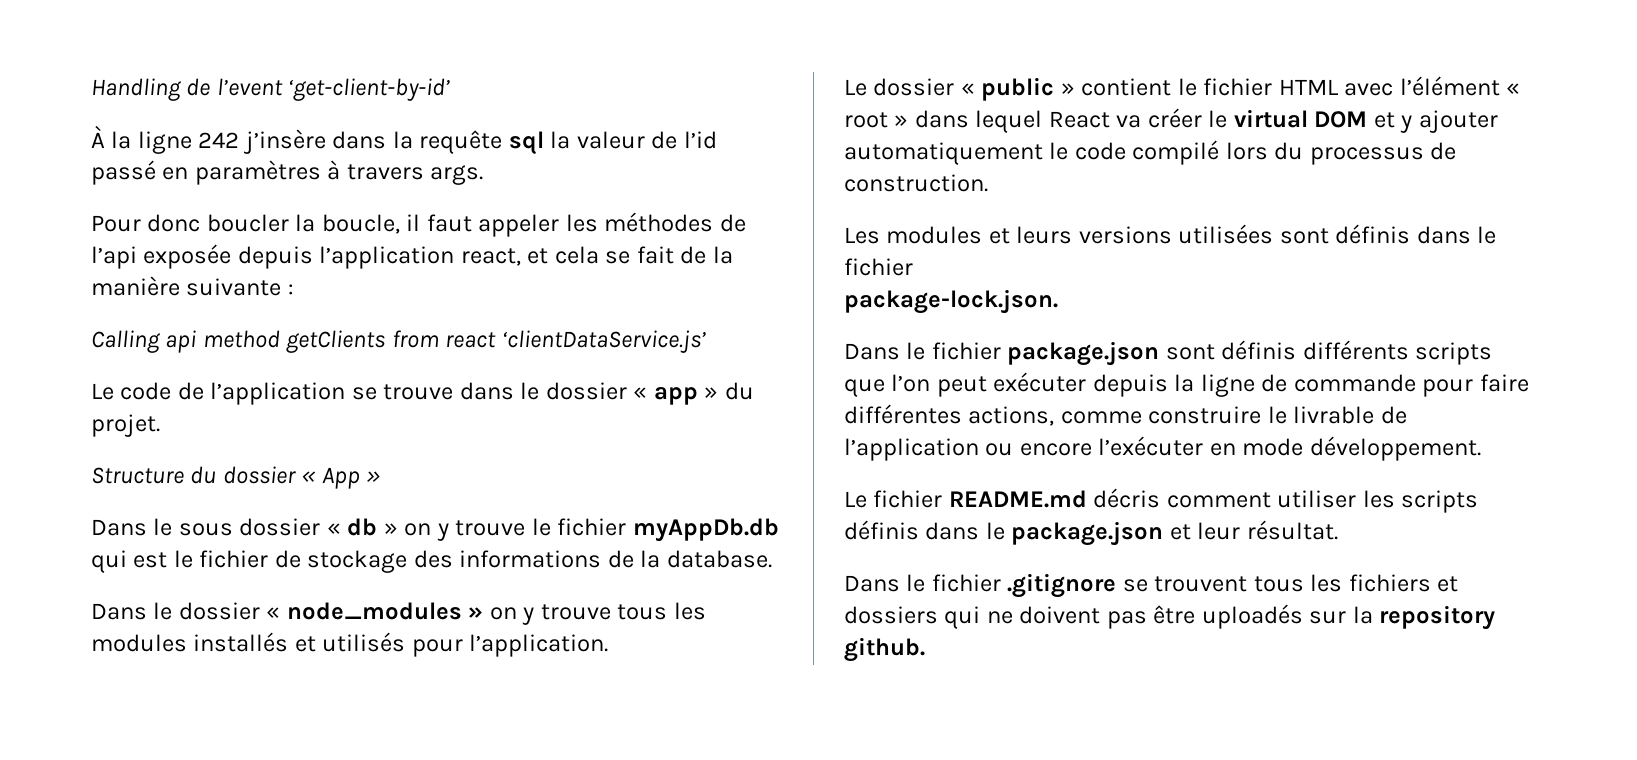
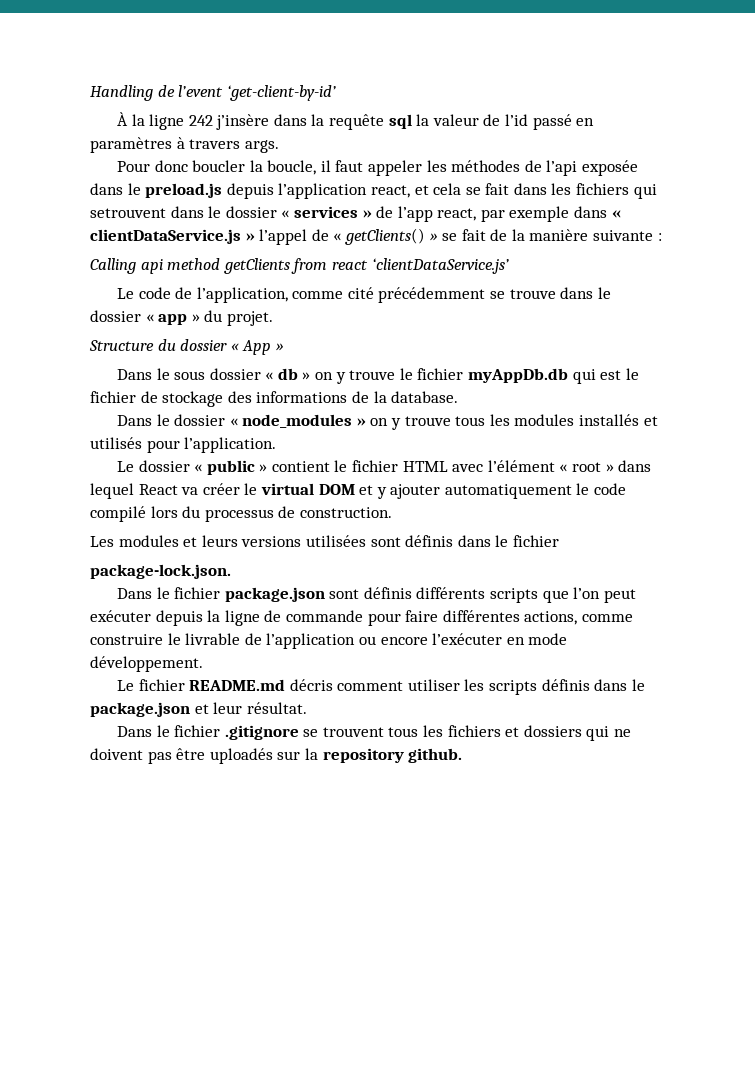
(232, 256) none -> [90,183,223,198] dans le preload.js
(674, 255) none -> [513,183,657,199] [90,206,621,222] [90,228,486,245] dans les fichiers qui setrouvent dans le dossier « services » de l’app react, par exemple dans « clientDataService.js » l’appel de « getClients() » se fait
[210,382,346,405] l’application -> [196,287,486,303] l’application, comme cité précédemment

